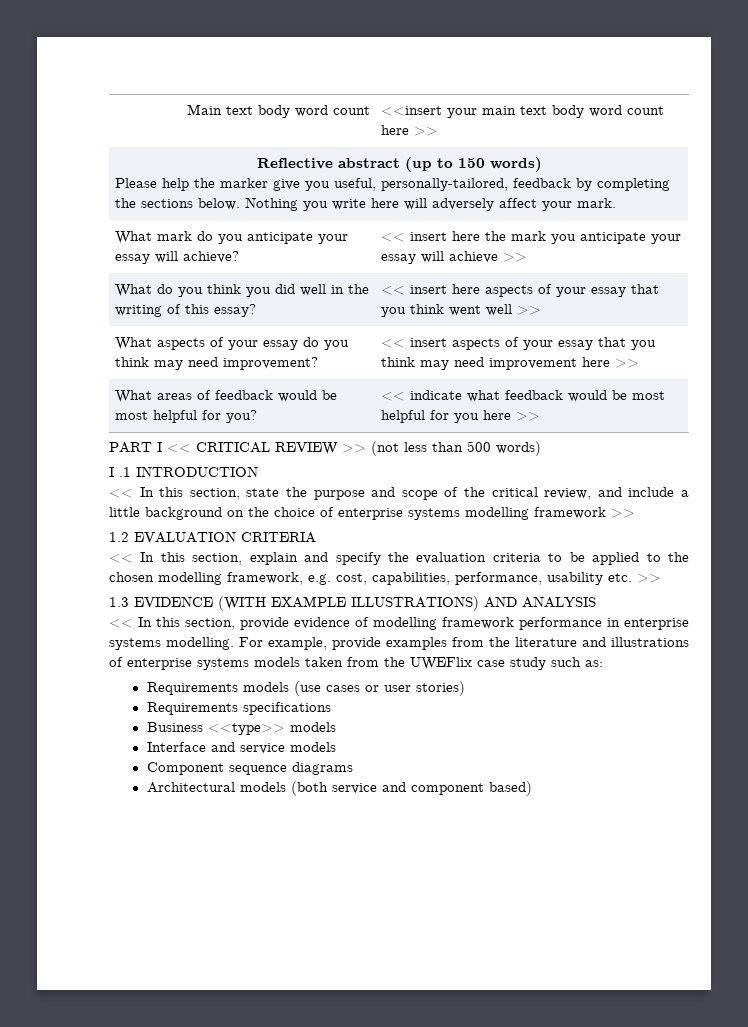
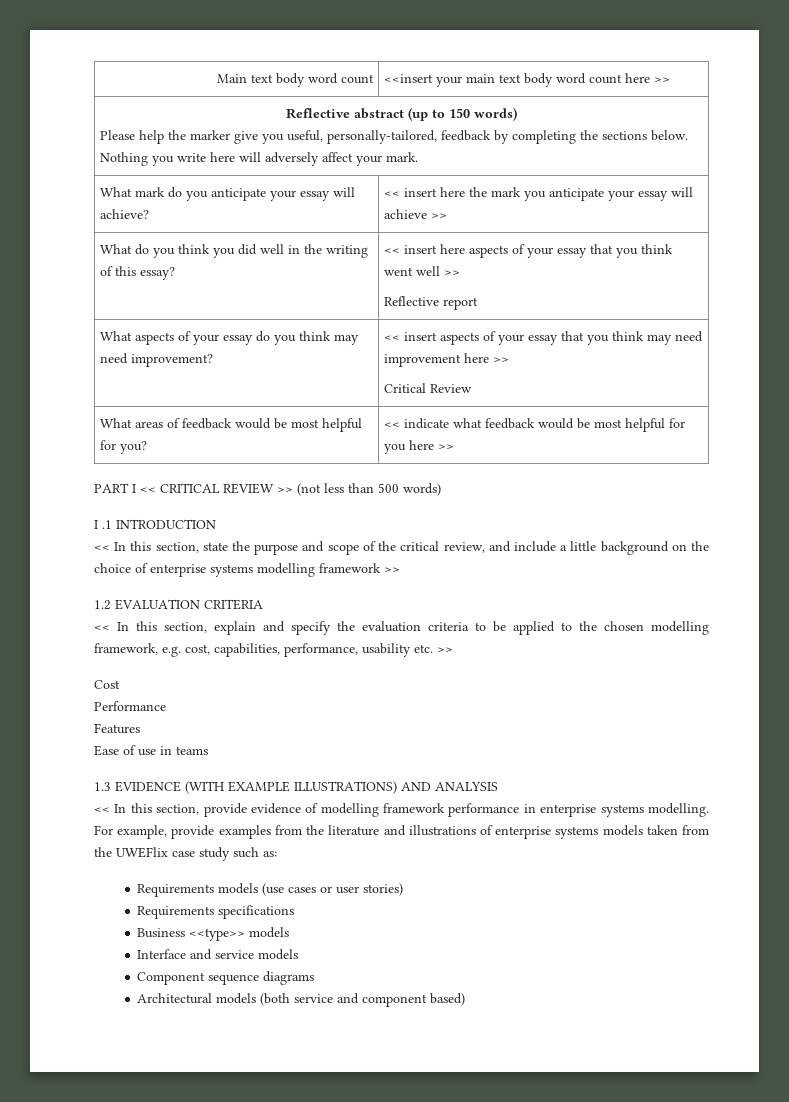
(542, 310) none -> [384,296,479,310] // Reflective report
(640, 363) none -> [384,383,473,393] // Critical Review
(661, 578) none -> [94,680,120,689] [94,701,166,711] [94,723,140,734] [94,745,208,756] // Cost // Performance // Features // Ease of use in teams

